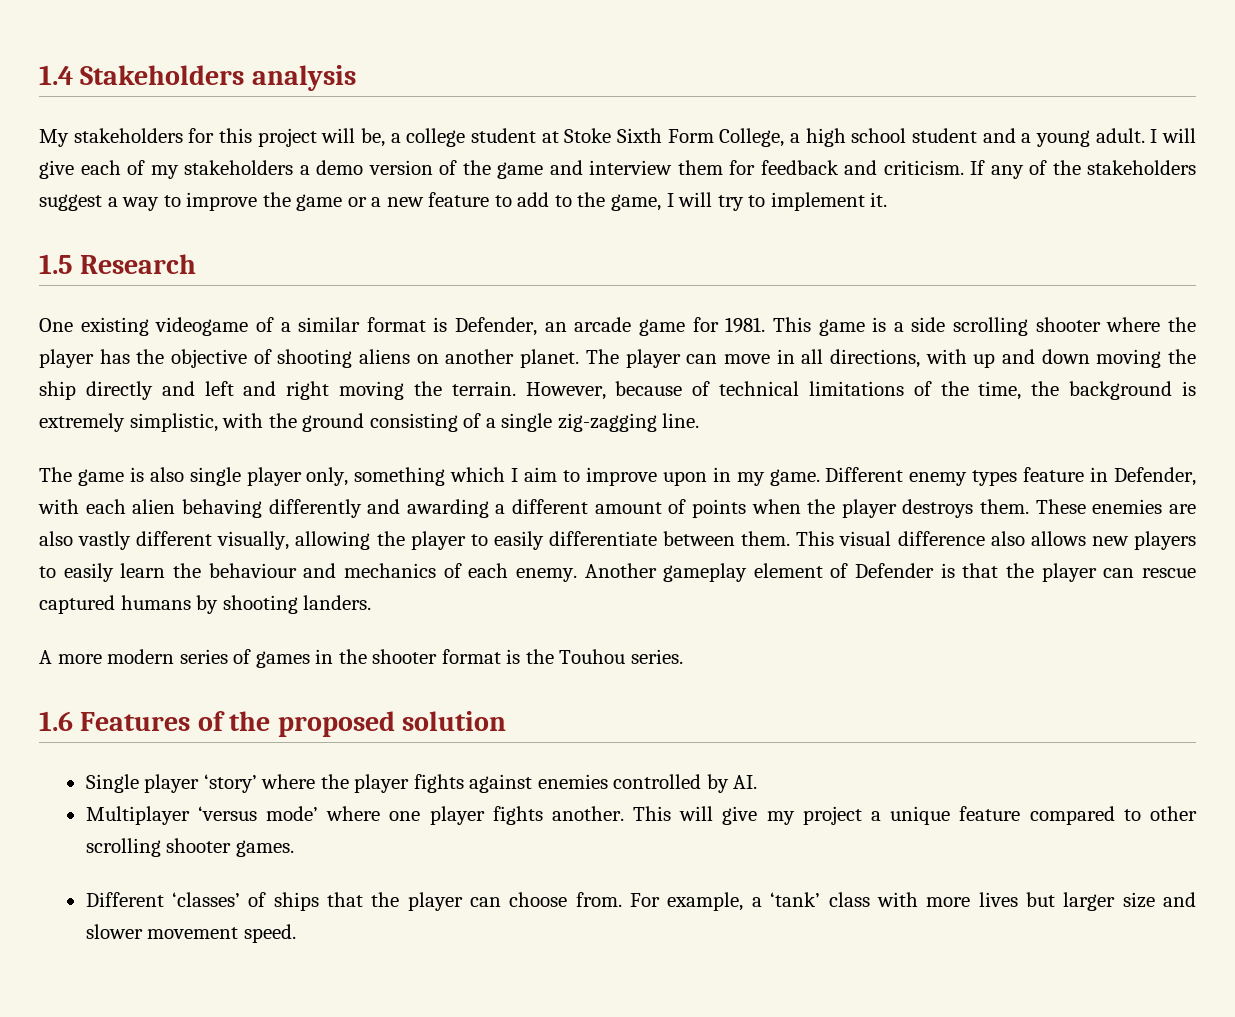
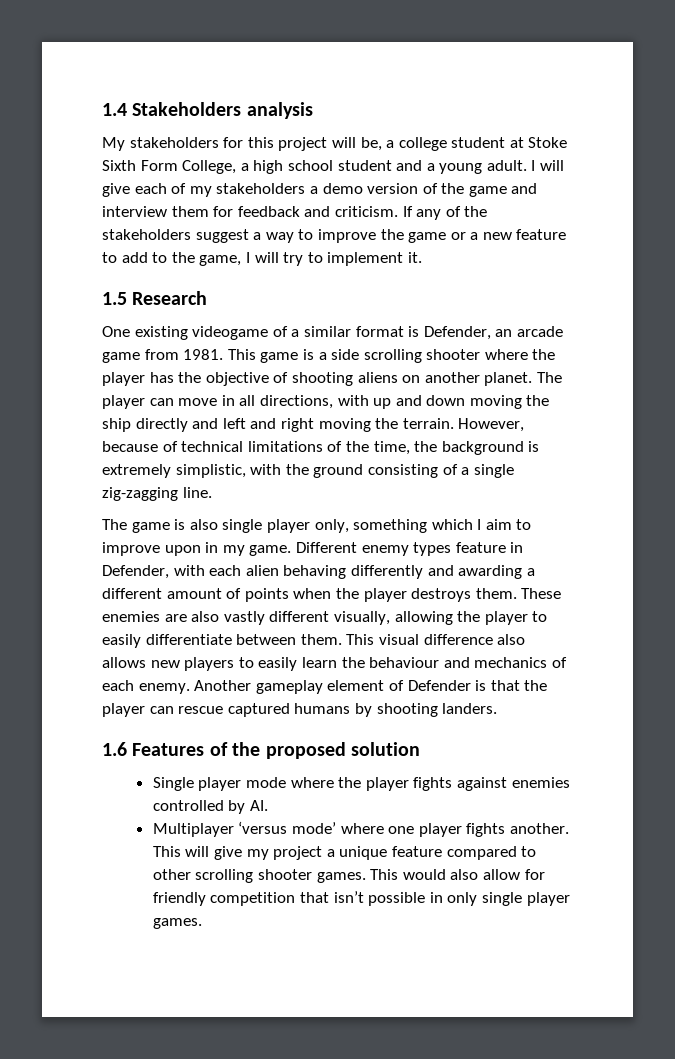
[692,317,719,332] for -> [144,349,179,360] from
[39,649,683,668] // A more modern series of games in the shooter format is the Touhou series. -> (498, 708) none
[203,774,257,793] ‘story’ -> [245,777,286,788] mode
[85,892,1196,911] [85,924,296,943] // Different ‘classes’ of ships that the player can choose from. For example, a ‘tank’ class with more lives but larger size and slower movement speed. -> [370,869,545,880] [152,891,570,906] [152,918,202,929] This would also allow for friendly competition that isn’t possible in only single player games.

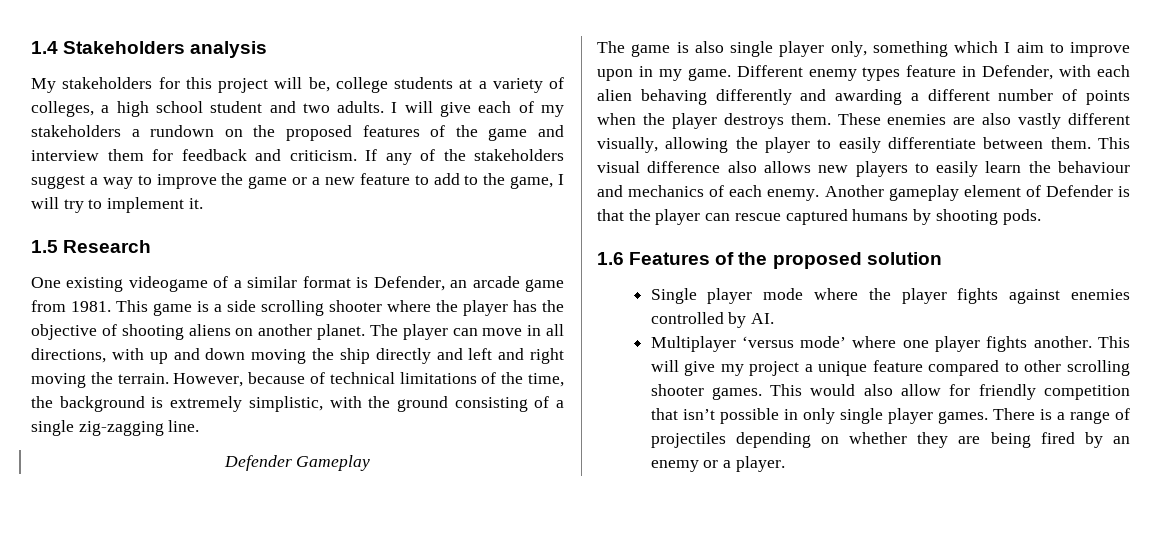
[386,137,568,151] [102,160,237,174] a college student at Stoke Sixth Form College, -> [335,77,564,93] [31,101,94,117] college students at a variety of colleges,
[426,160,527,174] a young adult. -> [302,101,385,113] two adults.
[322,183,419,194] demo version -> [150,125,420,141] rundown on the proposed features
(212, 492) none -> [223,455,371,471] // Defender Gameplay
[166,588,222,599] amount -> [998,89,1054,101] number
[442,703,498,714] landers. -> [1002,209,1041,225] pods.
(202, 923) none -> [992,408,1130,424] [650,432,1130,448] [650,456,785,472] There is a range of projectiles depending on whether they are being fired by an enemy or a player.

